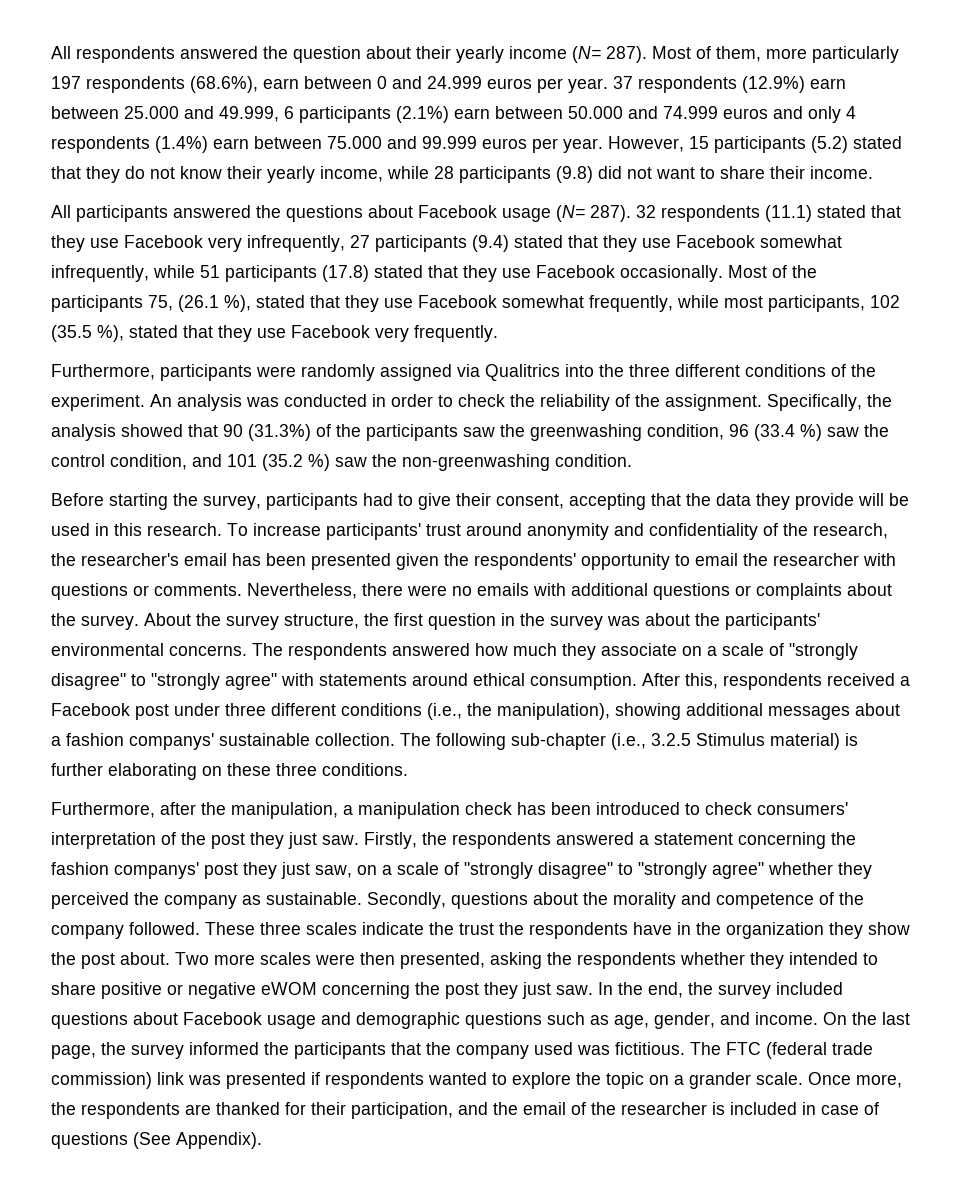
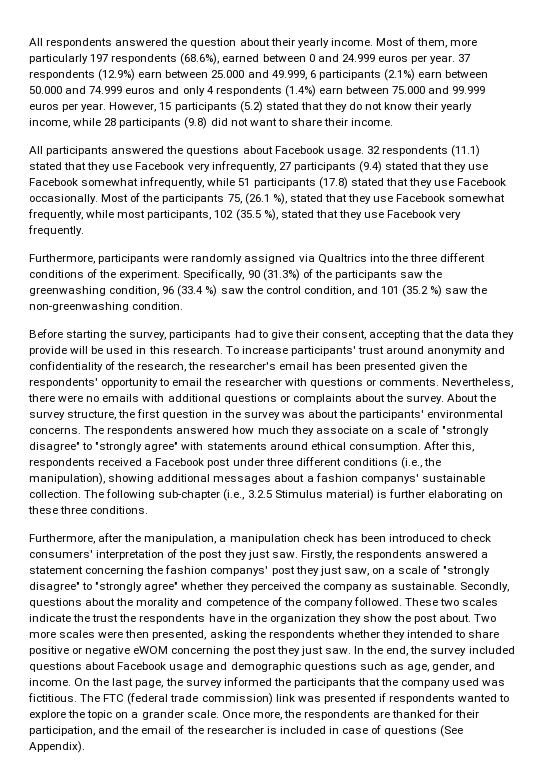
[509,46,647,63] income (N= 287). -> [330,38,373,46] income.
[263,78,299,89] earn -> [222,54,260,62] earned
[502,205,631,222] usage (N= 287). -> [326,148,364,156] usage.
[485,364,560,381] Qualitrics -> [317,254,367,264] Qualtrics
[150,394,892,411] [51,424,218,441] An analysis was conducted in order to check the reliability of the assignment. Specifically, the analysis showed that -> [183,269,245,280] Specifically,
[260,922,301,935] three -> [440,598,460,606] two

